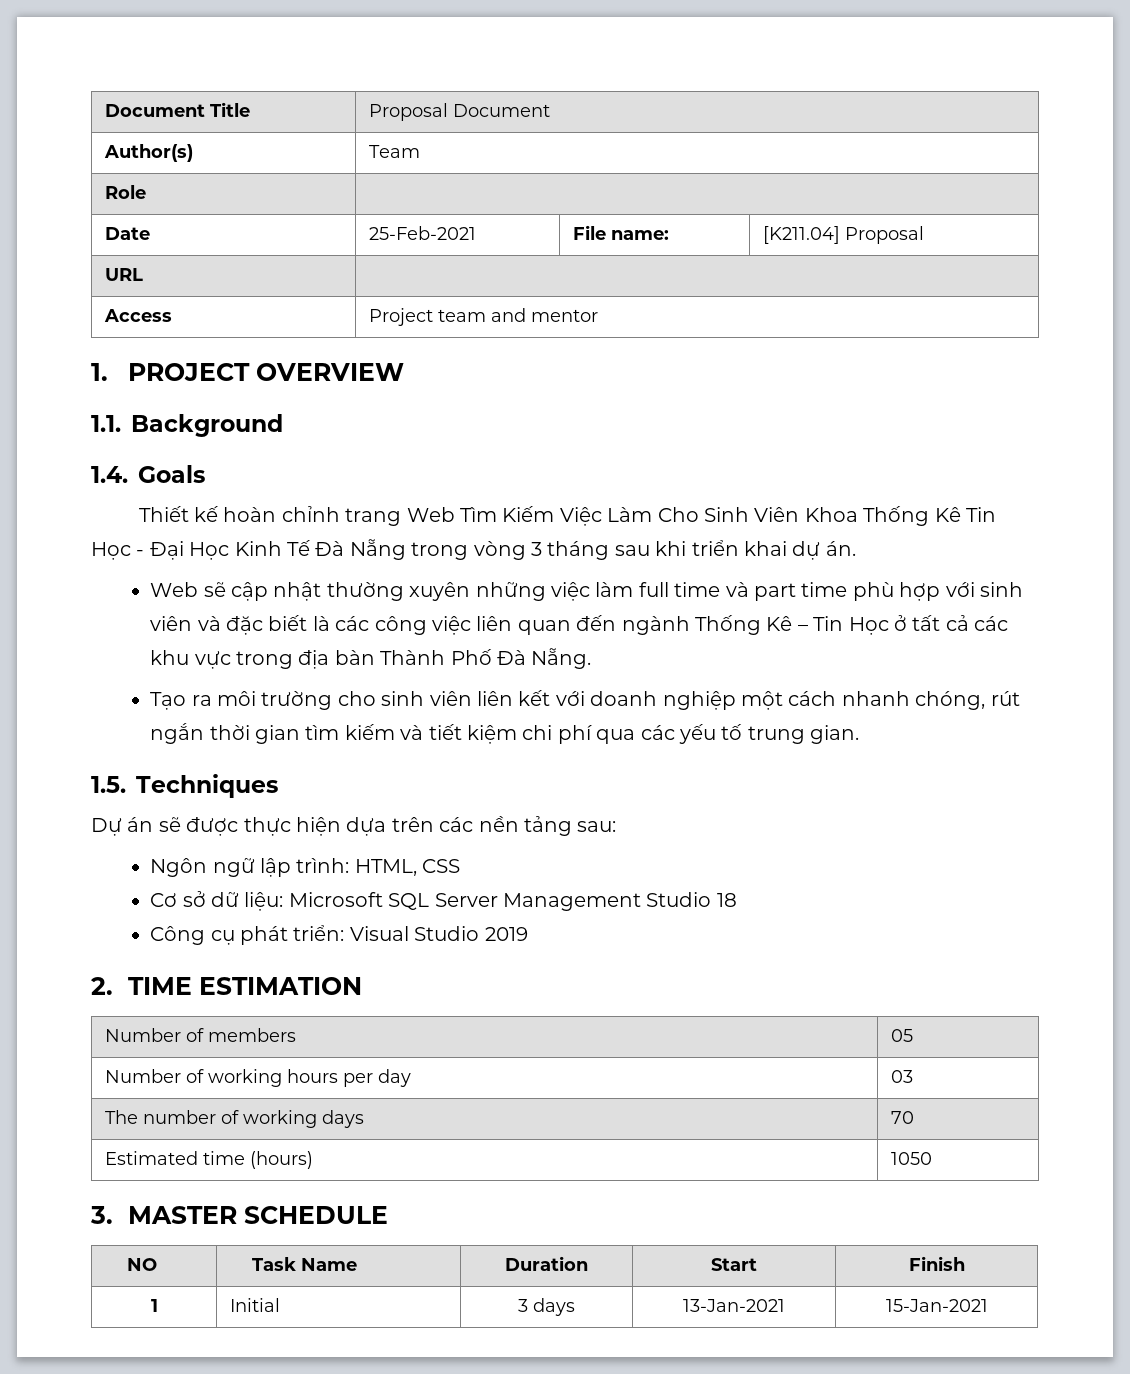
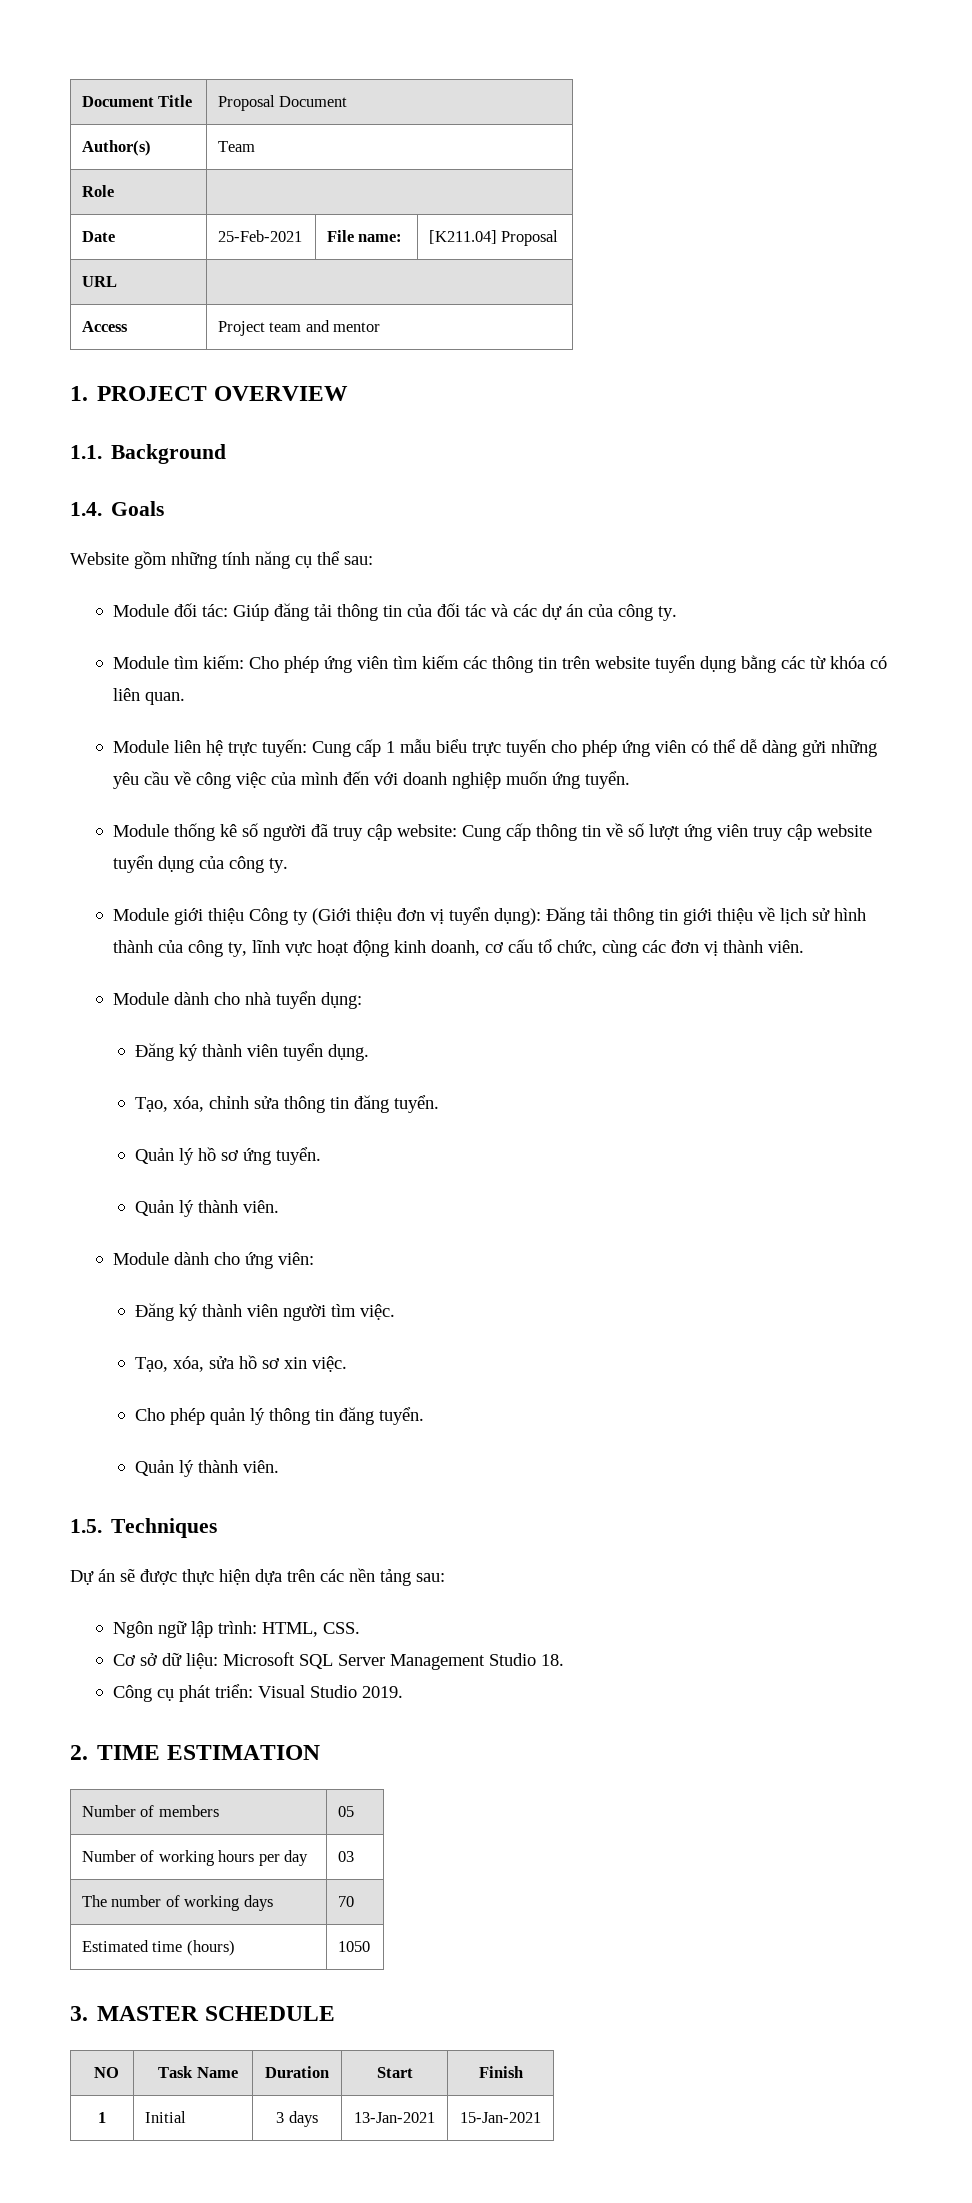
[138,506,996,526] [91,539,856,560] [150,582,1023,601] [150,615,1009,635] [150,648,592,669] [150,690,1020,710] [150,723,860,744] Thiết kế hoàn chỉnh trang Web Tìm Kiếm Việc Làm Cho Sinh Viên Khoa Thống Kê Tin Học - Đại Học Kinh Tế Đà Nẵng trong vòng 3 tháng sau khi triển khai dự án. // Web sẽ cập nhật thường xuyên những việc làm full time và part time phù hợp với sinh viên và đặc biết là các công việc liên quan đến ngành Thống Kê – Tin Học ở tất cả các khu vực trong địa bàn Thành Phố Đà Nẵng. // Tạo ra môi trường cho sinh viên liên kết với doanh nghiệp một cách nhanh chóng, rút ngắn thời gian tìm kiếm và tiết kiệm chi phí qua các yếu tố trung gian. -> [70,551,373,569] [112,603,677,621] [112,655,887,673] [112,688,185,705] [112,739,877,757] [112,771,630,789] [112,823,872,841] [112,855,288,873] [112,907,866,925] [112,939,804,957] [112,991,362,1009] [134,1043,369,1061] [134,1095,439,1113] [134,1147,321,1165] [134,1200,279,1217] [112,1252,314,1269] [134,1303,395,1321] [134,1355,347,1372] [134,1407,424,1425] [134,1460,279,1477] Website gồm những tính năng cụ thể sau: // Module đối tác: Giúp đăng tải thông tin của đối tác và các dự án của công ty. // Module tìm kiếm: Cho phép ứng viên tìm kiếm các thông tin trên website tuyển dụng bằng các từ khóa có liên quan. // Module liên hệ trực tuyến: Cung cấp 1 mẫu biểu trực tuyến cho phép ứng viên có thể dễ dàng gửi những yêu cầu về công việc của mình đến với doanh nghiệp muốn ứng tuyển. // Module thống kê số người đã truy cập website: Cung cấp thông tin về số lượt ứng viên truy cập website tuyển dụng của công ty. // Module giới thiệu Công ty (Giới thiệu đơn vị tuyển dụng): Đăng tải thông tin giới thiệu về lịch sử hình thành của công ty, lĩnh vực hoạt động kinh doanh, cơ cấu tổ chức, cùng các đơn vị thành viên. // Module dành cho nhà tuyển dụng: // Đăng ký thành viên tuyển dụng. // Tạo, xóa, chỉnh sửa thông tin đăng tuyển. // Quản lý hồ sơ ứng tuyển. // Quản lý thành viên. // Module dành cho ứng viên: // Đăng ký thành viên người tìm việc. // Tạo, xóa, sửa hồ sơ xin việc. // Cho phép quản lý thông tin đăng tuyển. // Quản lý thành viên.
[422,859,461,873] CSS -> [322,1622,360,1634] CSS.
[716,893,737,907] 18 -> [540,1654,564,1666] 18.
[484,927,528,941] 2019 -> [361,1686,403,1698] 2019.

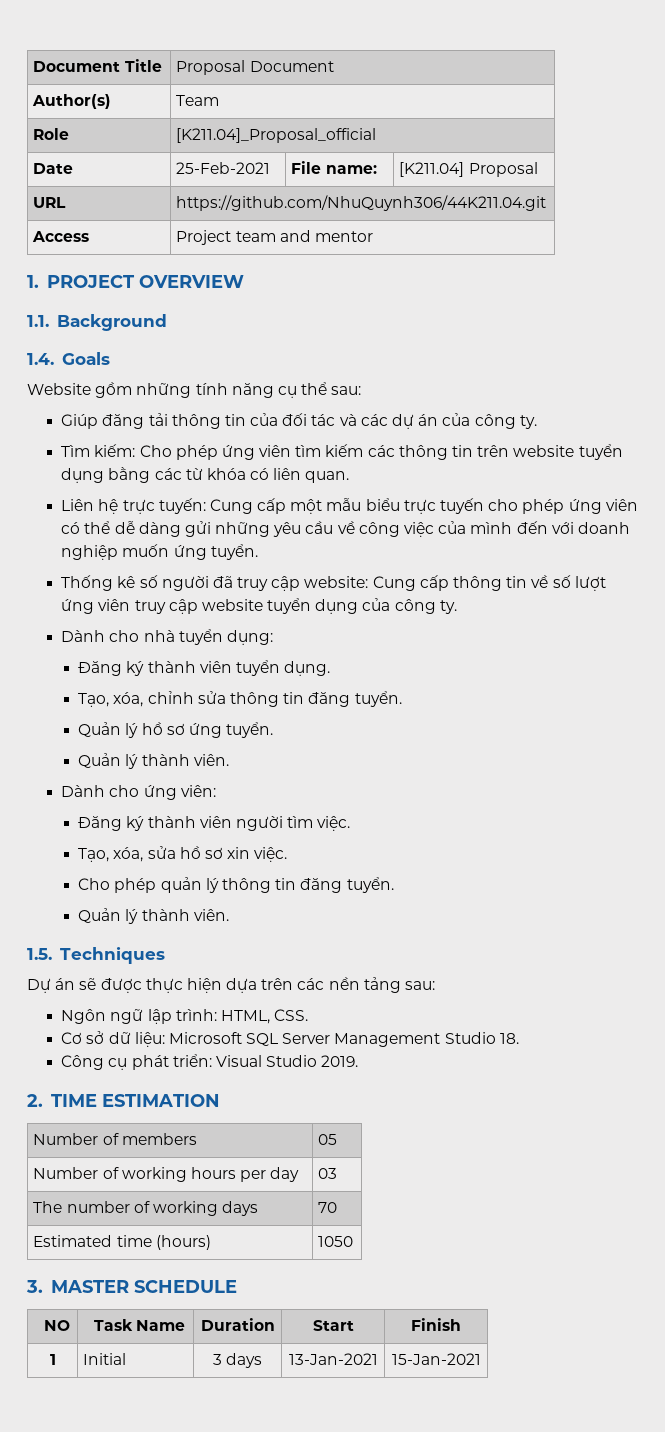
(114, 191) none -> [176,128,377,143] [K211.04]_Proposal_official
(117, 281) none -> [176,195,547,211] https://github.com/NhuQuynh306/44K211.04.git
[112,603,228,617] Module đối tác: -> (362, 390) none
[112,656,199,669] Module tìm -> [61,445,91,457] Tìm
[112,740,201,753] Module liên -> [61,499,95,511] Liên
[385,741,395,753] 1 -> [290,499,323,514] một
[112,823,215,841] Module thống -> [61,575,114,591] Thống
[112,907,866,925] [112,939,804,957] [112,992,209,1005] Module giới thiệu Công ty (Giới thiệu đơn vị tuyển dụng): Đăng tải thông tin giới thiệu về lịch sử hình thành của công ty, lĩnh vực hoạt động kinh doanh, cơ cấu tổ chức, cùng các đơn vị thành viên. // Module dành -> [61,630,106,642] Dành
[112,1252,209,1265] Module dành -> [61,785,106,797] Dành

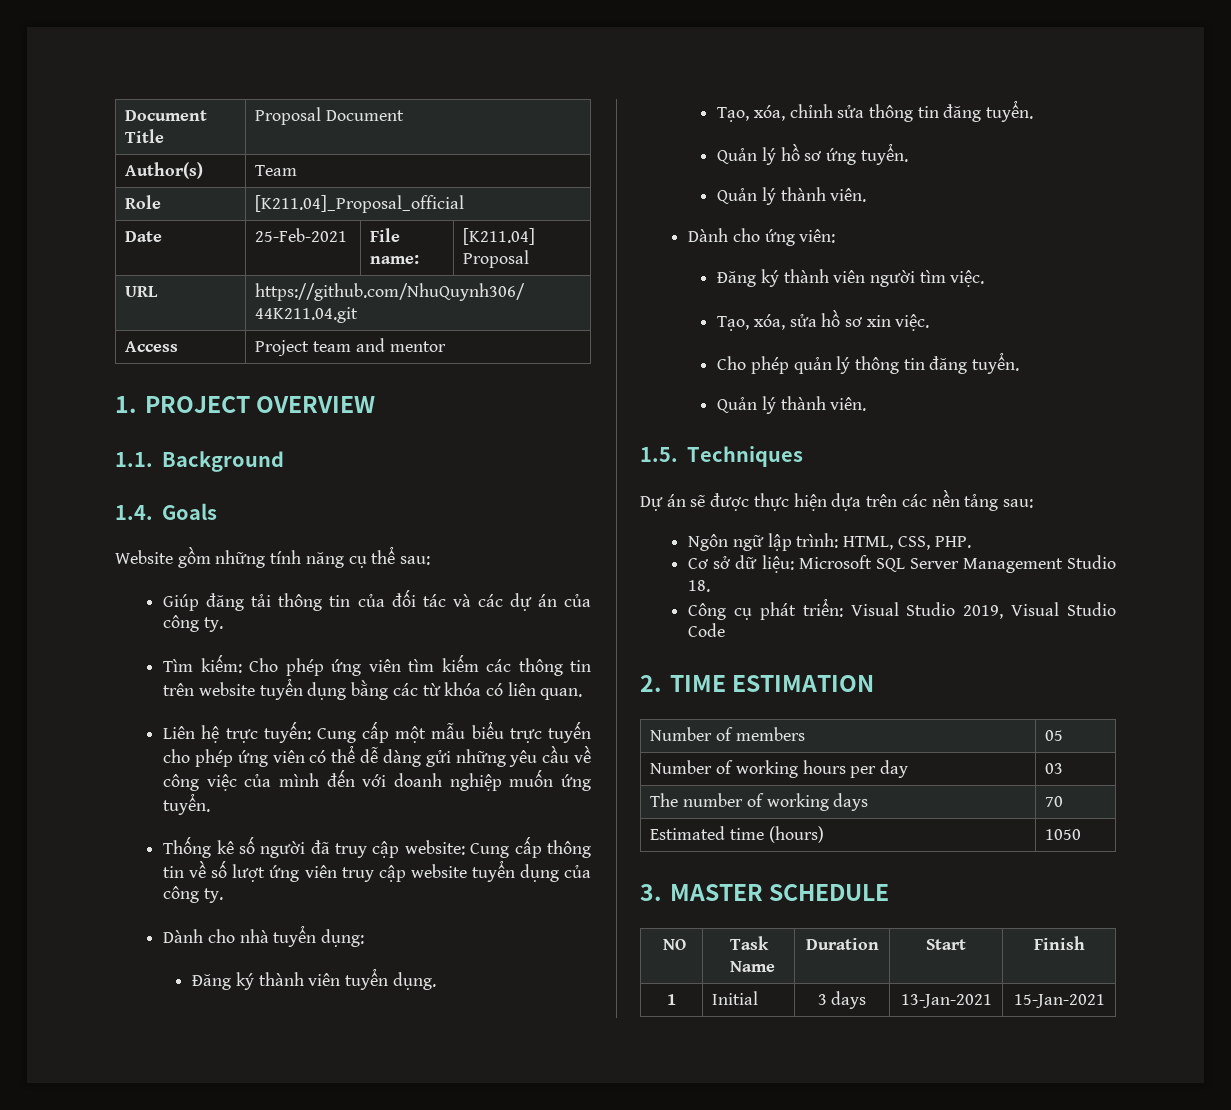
[274,1009,309,1021] CSS. -> [897,536,971,550] CSS, PHP.
[321,1055,359,1067] 2019. -> [963,602,1116,619] [688,623,726,637] 2019, Visual Studio Code

